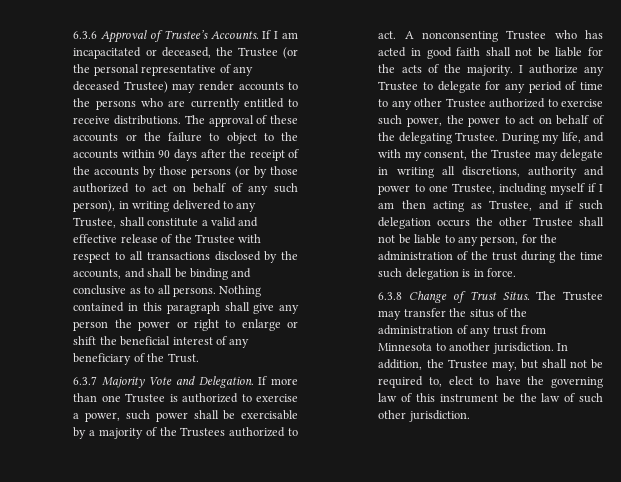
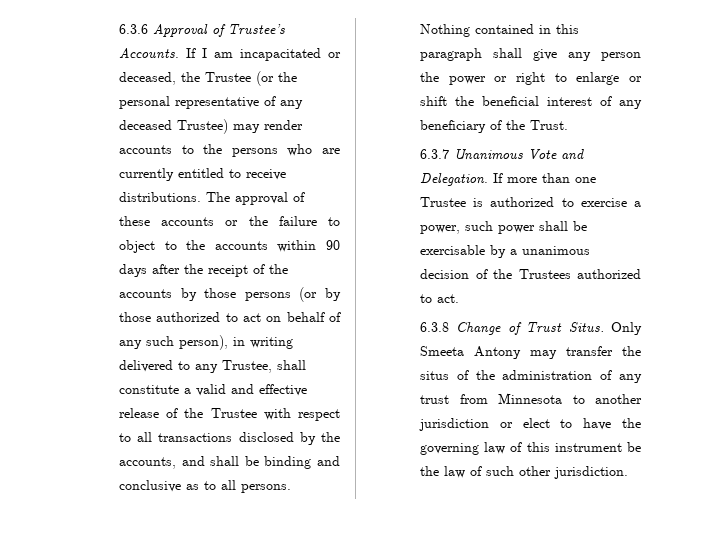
[102,376,146,388] Majority -> [454,149,524,160] Unanimous
[99,428,144,439] majority -> [522,246,591,255] [420,269,470,279] unanimous decision
[404,30,603,42] [378,47,603,59] [378,64,604,76] [378,81,603,93] [378,98,603,110] [378,115,604,127] [378,132,604,144] [378,149,603,161] [378,166,604,178] [378,183,603,195] [378,200,603,212] [378,217,604,229] [378,234,558,246] [378,251,603,263] [378,268,516,280] A nonconsenting Trustee who has acted in good faith shall not be liable for the acts of the majority. I authorize any Trustee to delegate for any period of time to any other Trustee authorized to exercise such power, the power to act on behalf of the delegating Trustee. During my life, and with my consent, the Trustee may delegate in writing all discretions, authority and power to one Trustee, including myself if I am then acting as Trustee, and if such delegation occurs the other Trustee shall not be liable to any person, for the administration of the trust during the time such delegation is in force. -> (460, 298) none
[536,291,603,301] The Trustee -> [611,322,642,335] [420,346,522,359] Only Smeeta Antony
[492,342,568,354] [378,359,603,371] [378,376,443,388] jurisdiction. In addition, the Trustee may, but shall not be required to, -> [419,418,513,431] jurisdiction or

